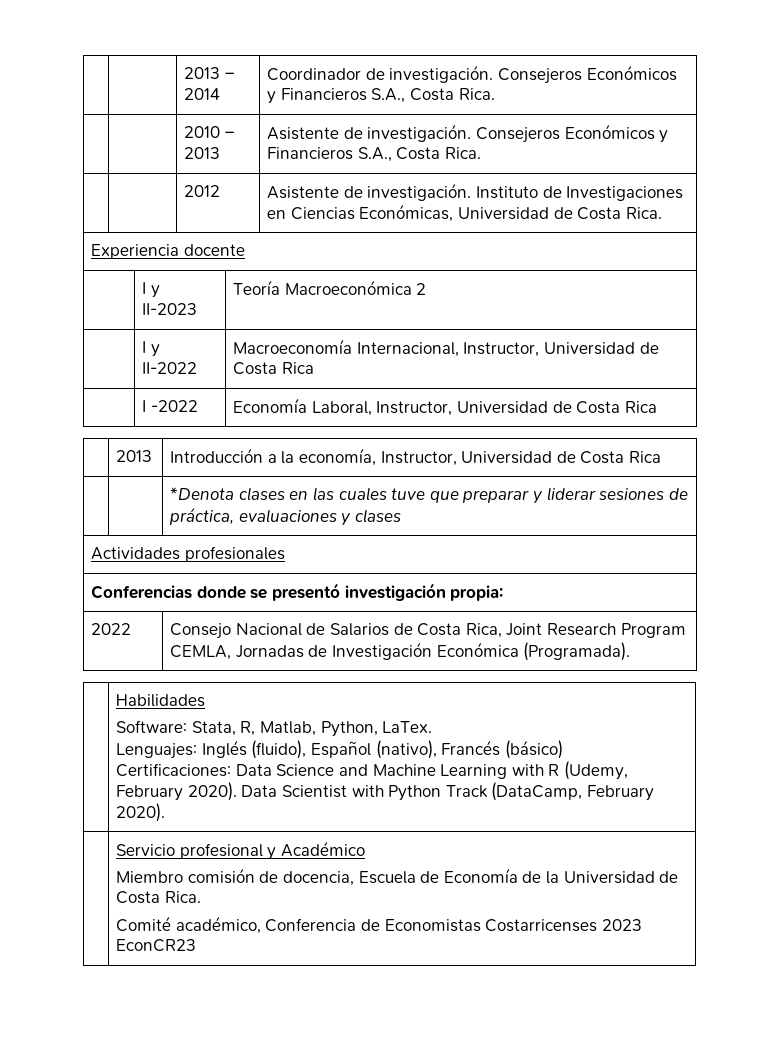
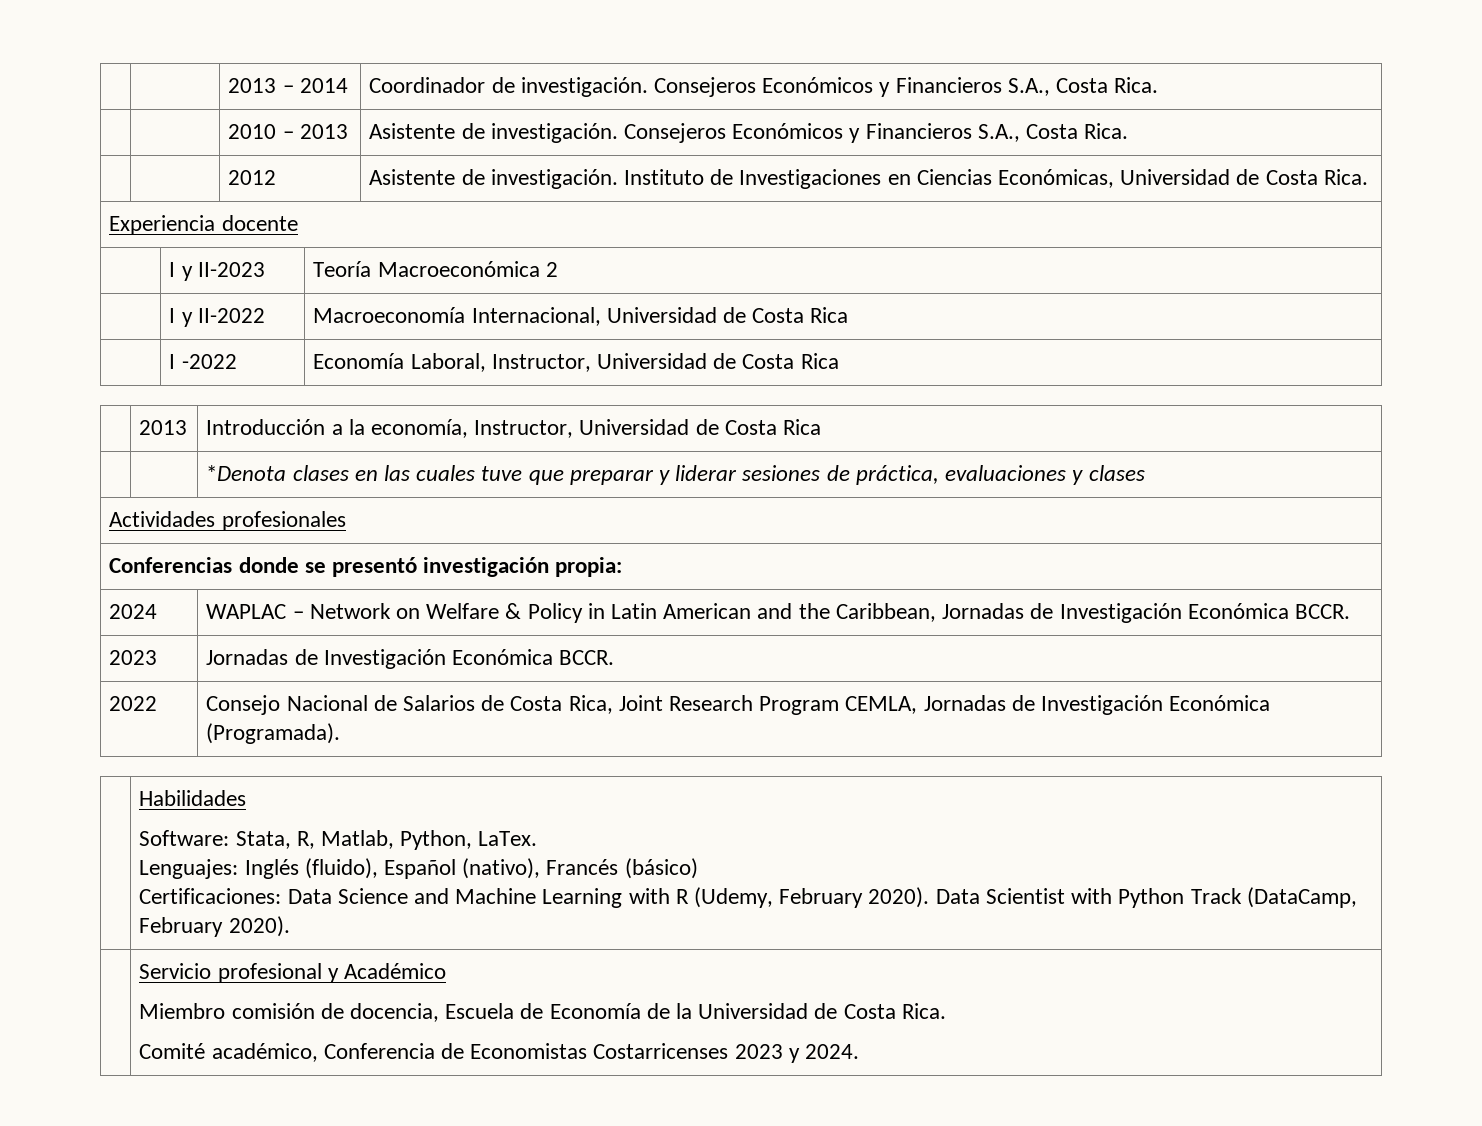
[463,342,540,357] Instructor, -> (601, 316) none
(504, 593) none -> [109,604,158,619] [206,603,1350,623] [109,650,158,665] [206,649,615,669] // 2024 | WAPLAC – Network on Welfare & Policy in Latin American and the Caribbean, Jornadas de Investigación Económica BCCR. // 2023 | Jornadas de Investigación Económica BCCR.
[116,939,197,952] EconCR23 -> [788,1044,860,1063] y 2024.

